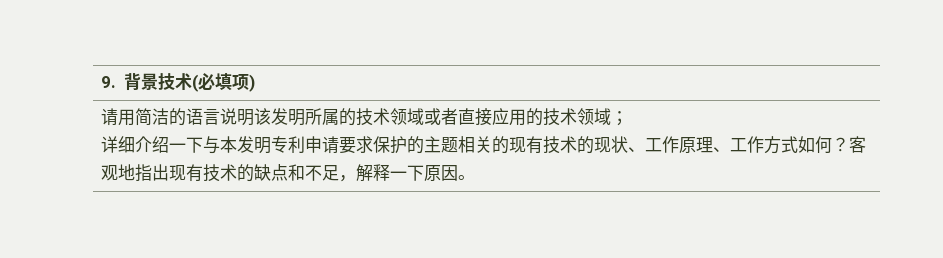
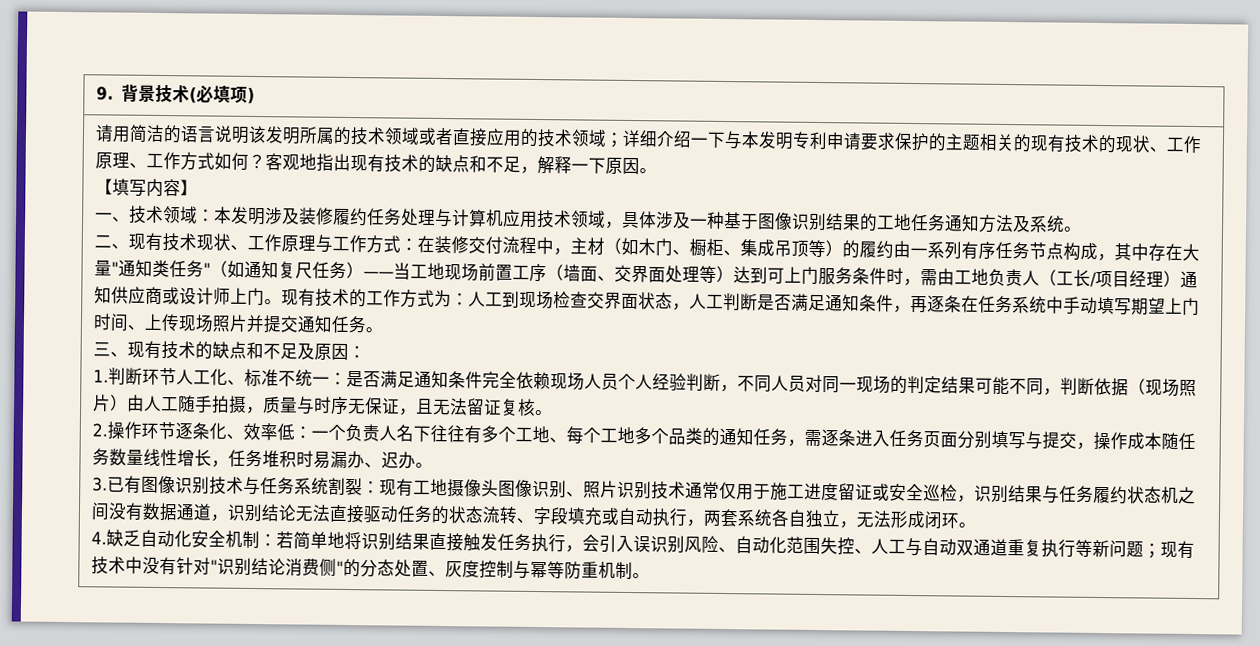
(628, 118) // -> (625, 140) none
(475, 177) none -> [95,178,199,198] [95,205,1083,233] [94,232,1201,262] [94,259,1199,289] [94,286,1201,316] [93,313,384,334] [93,340,367,361] [93,367,1198,397] [93,394,554,417] [92,421,1197,451] [92,448,434,469] [92,475,1197,505] [91,502,977,530] [91,529,1196,560] [91,556,651,580] // 【填写内容】 // 一、技术领域：本发明涉及装修履约任务处理与计算机应用技术领域，具体涉及一种基于图像识别结果的工地任务通知方法及系统。 // 二、现有技术现状、工作原理与工作方式：在装修交付流程中，主材（如木门、橱柜、集成吊顶等）的履约由一系列有序任务节点构成，其中存在大量"通知类任务"（如通知复尺任务）——当工地现场前置工序（墙面、交界面处理等）达到可上门服务条件时，需由工地负责人（工长/项目经理）通知供应商或设计师上门。现有技术的工作方式为：人工到现场检查交界面状态，人工判断是否满足通知条件，再逐条在任务系统中手动填写期望上门时间、上传现场照片并提交通知任务。 // 三、现有技术的缺点和不足及原因： // 1.判断环节人工化、标准不统一：是否满足通知条件完全依赖现场人员个人经验判断，不同人员对同一现场的判定结果可能不同，判断依据（现场照片）由人工随手拍摄，质量与时序无保证，且无法留证复核。 // 2.操作环节逐条化、效率低：一个负责人名下往往有多个工地、每个工地多个品类的通知任务，需逐条进入任务页面分别填写与提交，操作成本随任务数量线性增长，任务堆积时易漏办、迟办。 // 3.已有图像识别技术与任务系统割裂：现有工地摄像头图像识别、照片识别技术通常仅用于施工进度留证或安全巡检，识别结果与任务履约状态机之间没有数据通道，识别结论无法直接驱动任务的状态流转、字段填充或自动执行，两套系统各自独立，无法形成闭环。 // 4.缺乏自动化安全机制：若简单地将识别结果直接触发任务执行，会引入误识别风险、自动化范围失控、人工与自动双通道重复执行等新问题；现有技术中没有针对"识别结论消费侧"的分态处置、灰度控制与幂等防重机制。

